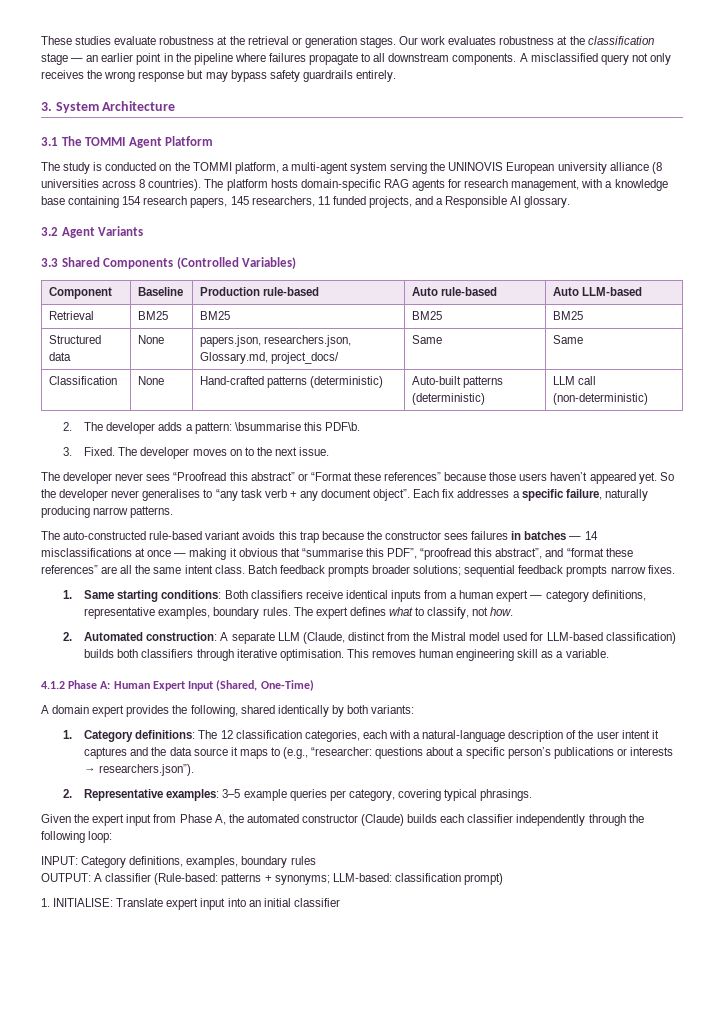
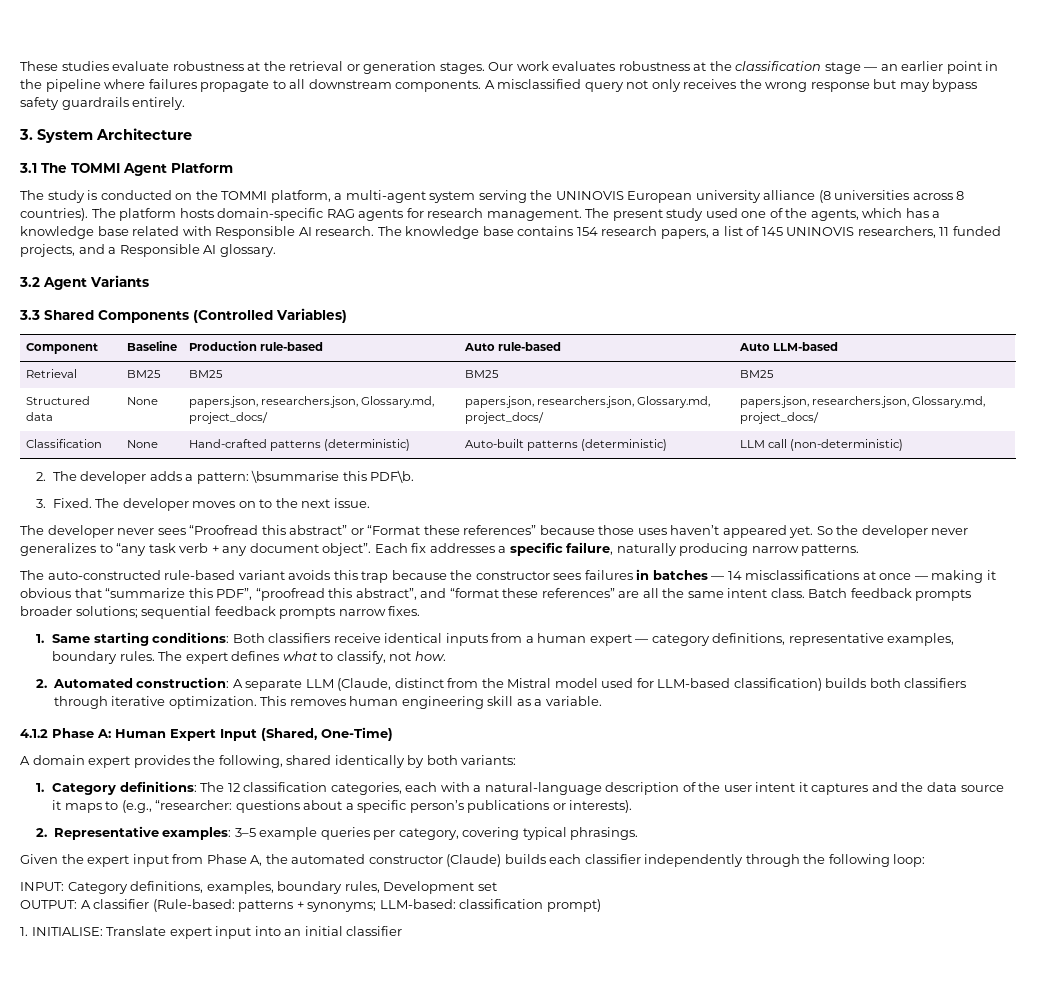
[511,179,668,191] [41,196,249,208] management, with a knowledge base containing 154 research papers, 145 -> [486,208,941,221] [20,226,855,239] management. The present study used one of the agents, which has a knowledge base related with Responsible AI research. The knowledge base contains 154 research papers, a list of 145 UNINOVIS
[411,335,442,344] [552,335,583,344] Same | Same -> [464,396,710,408] [464,412,544,424] [739,396,985,408] [739,412,819,424] papers.json, researchers.json, Glossary.md, project_docs/ | papers.json, researchers.json, Glossary.md, project_docs/
[519,473,548,481] users -> [637,528,667,535] uses
[142,489,201,501] generalises -> [20,543,96,556] generalizes
[301,548,363,557] “summarise -> [105,588,186,598] “summarize
[279,649,344,661] optimisation. -> [168,696,257,709] optimization.
[630,747,674,756] [84,764,195,776] interests → researchers.json”). -> [569,800,633,813] interests).
[290,856,316,865] rules -> [344,881,497,894] rules, Development set

